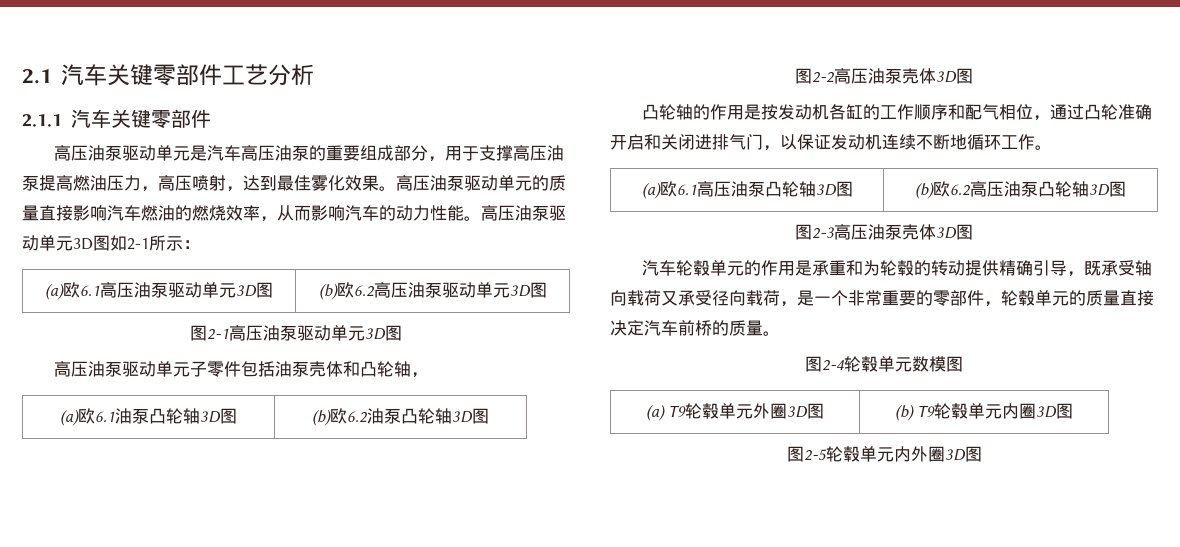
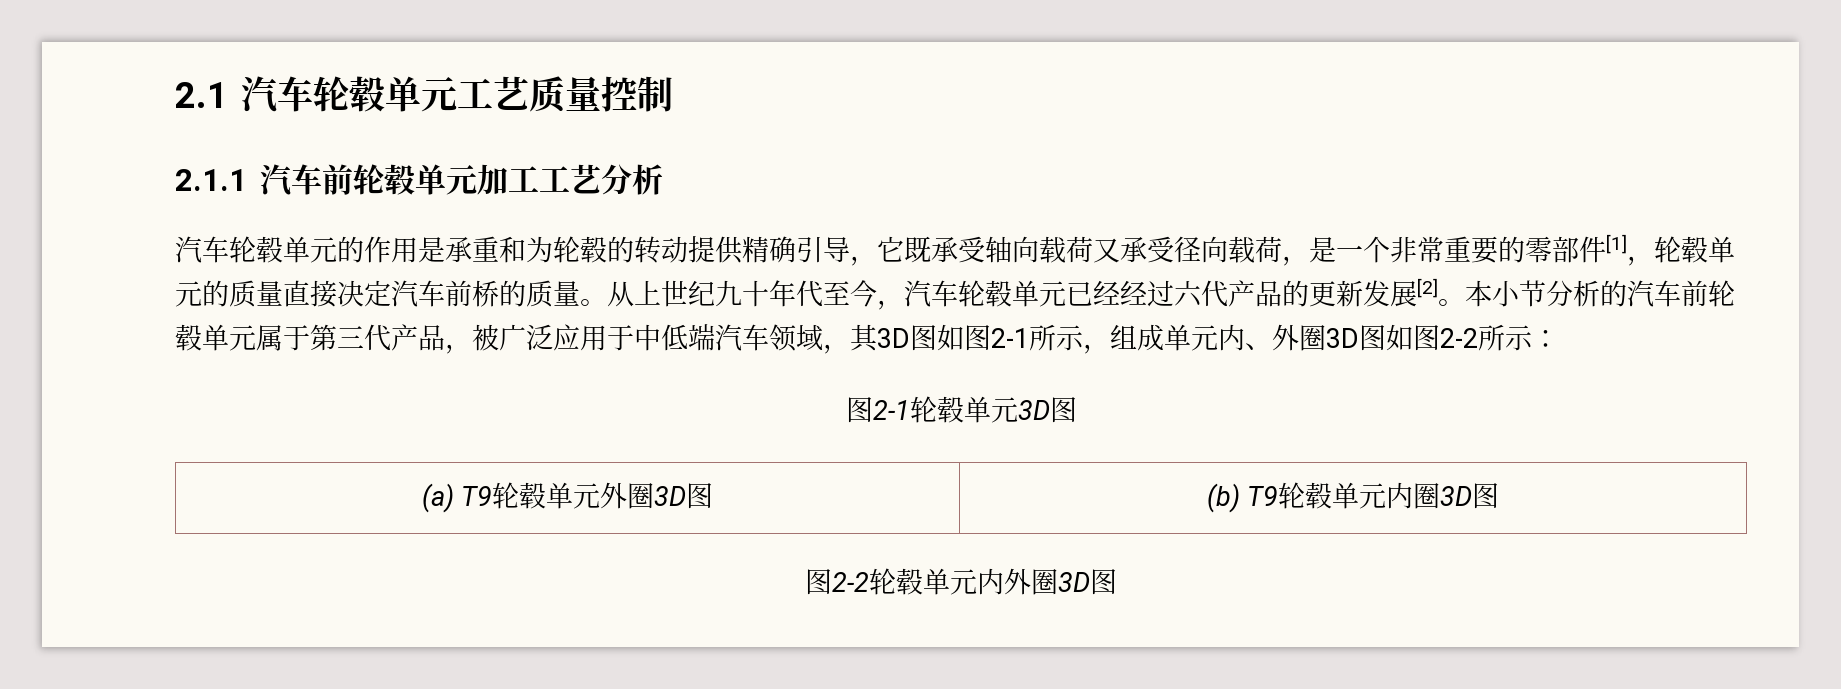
[106,64,314,86] [22,109,211,129] [53,145,564,162] [22,175,566,192] [22,205,566,222] [22,235,200,251] [44,282,273,300] [318,282,547,300] [190,325,402,341] [53,361,428,378] [59,408,237,426] [312,408,489,426] [795,68,973,84] [641,104,1152,121] [610,134,1052,151] [641,181,853,199] [915,181,1126,199] [795,224,973,240] 关键零部件工艺分析 // 2.1.1汽车关键零部件 // 高压油泵驱动单元是汽车高压油泵的重要组成部分，用于支撑高压油泵提高燃油压力，高压喷射，达到最佳雾化效果。高压油泵驱动单元的质量直接影响汽车燃油的燃烧效率，从而影响汽车的动力性能。高压油泵驱动单元3D图如2-1所示： // (a)欧6.1高压油泵驱动单元3D图 | (b)欧6.2高压油泵驱动单元3D图 // 图2-1高压油泵驱动单元3D图 // 高压油泵驱动单元子零件包括油泵壳体和凸轮轴， // (a)欧6.1油泵凸轮轴3D图 | (b)欧6.2油泵凸轮轴3D图 // 图2-2高压油泵壳体3D图 // 凸轮轴的作用是按发动机各缸的工作顺序和配气相位，通过凸轮准确开启和关闭进排气门，以保证发动机连续不断地循环工作。 // (a)欧6.1高压油泵凸轮轴3D图 | (b)欧6.2高压油泵凸轮轴3D图 // 图2-3高压油泵壳体3D图 -> [313,76,674,112] [175,164,664,196] 轮毂单元工艺质量控制 // 2.1.1汽车前轮毂单元加工工艺分析
(1084, 274) none -> [877,236,904,262] 它
(984, 298) none -> [1606,234,1627,254] [1]
[805,356,946,372] // 图2-4轮毂单元数模 -> [607,278,1438,310] [1438,280,1735,307] [175,324,1559,354] [845,396,1050,423] 从上世纪九十年代至今，汽车轮毂单元已经经过六代产品的更新发展[2]。本小节分析的汽车前轮毂单元属于第三代产品，被广泛应用于中低端汽车领域，其3D图如图2-1所示，组成单元内、外圈3D图如图2-2所示： // 图2-1轮毂单元3D
[803,449,827,461] 2-5 -> [832,572,869,592] 2-2

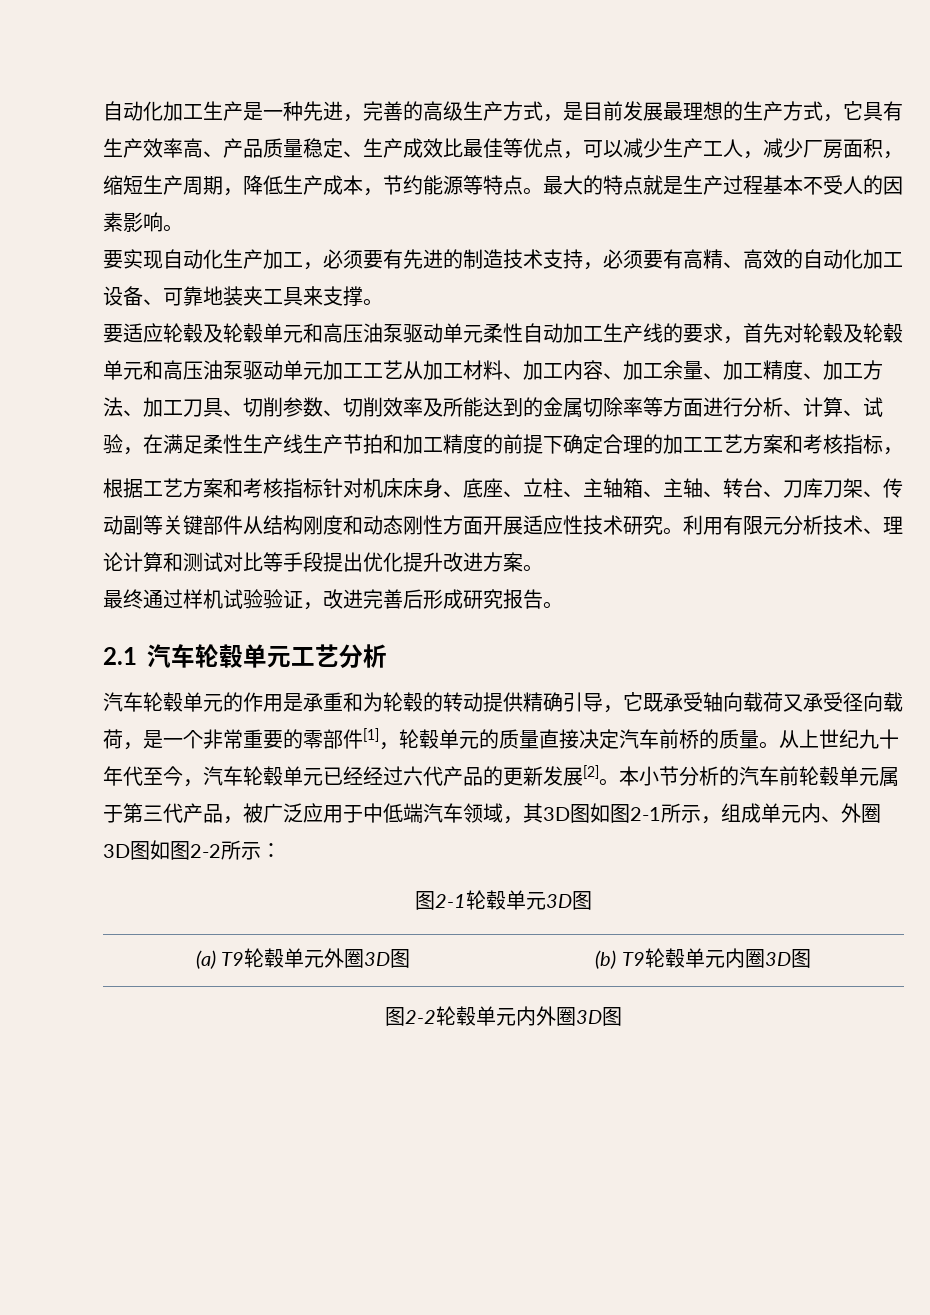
(175, 95) none -> [103,101,903,122] [103,138,903,159] [103,175,903,196] [103,212,183,232] [103,249,903,270] [103,286,383,306] [103,323,903,344] [103,360,883,380] [103,397,883,418] [103,434,903,455] [103,478,903,498] [103,515,903,535] [103,552,543,572] [103,589,563,610] 自动化加工生产是一种先进，完善的高级生产方式，是目前发展最理想的生产方式，它具有生产效率高、产品质量稳定、生产成效比最佳等优点，可以减少生产工人，减少厂房面积，缩短生产周期，降低生产成本，节约能源等特点。最大的特点就是生产过程基本不受人的因素影响。 // 要实现自动化生产加工，必须要有先进的制造技术支持，必须要有高精、高效的自动化加工设备、可靠地装夹工具来支撑。 // 要适应轮毂及轮毂单元和高压油泵驱动单元柔性自动加工生产线的要求，首先对轮毂及轮毂单元和高压油泵驱动单元加工工艺从加工材料、加工内容、加工余量、加工精度、加工方法、加工刀具、切削参数、切削效率及所能达到的金属切除率等方面进行分析、计算、试验，在满足柔性生产线生产节拍和加工精度的前提下确定合理的加工工艺方案和考核指标， // 根据工艺方案和考核指标针对机床床身、底座、立柱、主轴箱、主轴、转台、刀库刀架、传动副等关键部件从结构刚度和动态刚性方面开展适应性技术研究。利用有限元分析技术、理论计算和测试对比等手段提出优化提升改进方案。 // 最终通过样机试验验证，改进完善后形成研究报告。 //
[529,76,674,112] [175,164,602,196] 质量控制 // 2.1.1汽车前轮毂单元加工工艺 -> (339, 655) none

